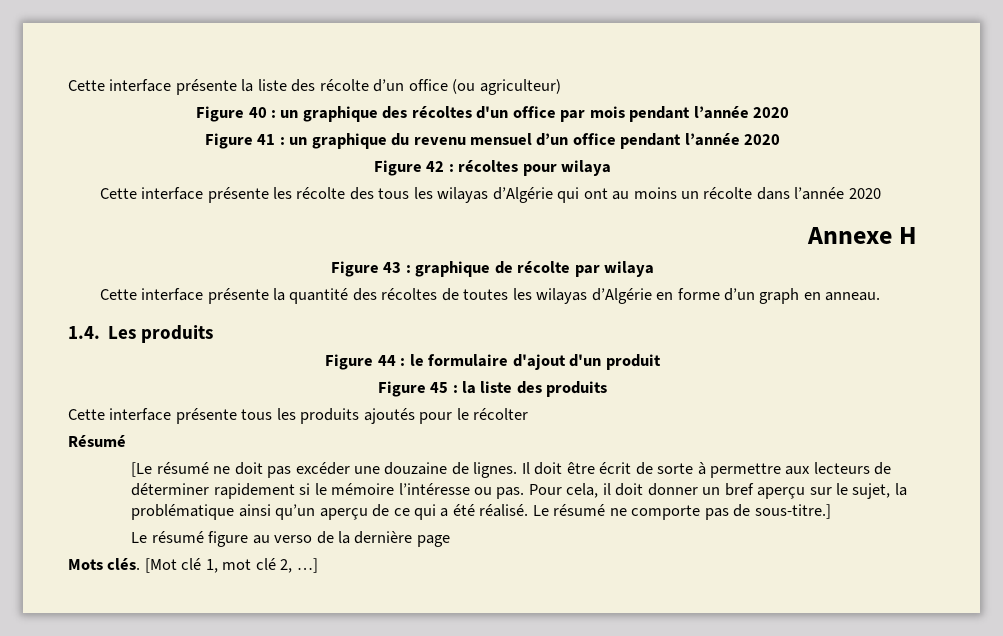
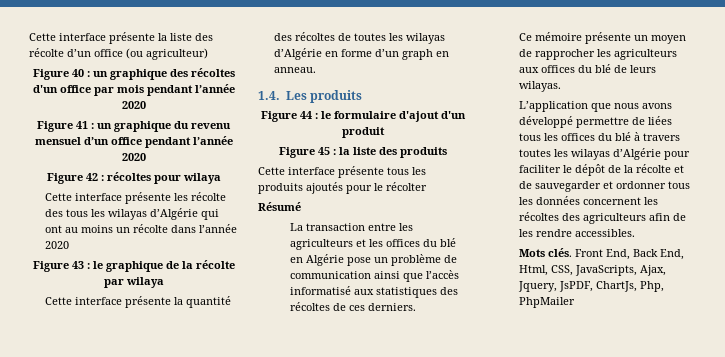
[806,227,917,244] // Annexe H -> (69, 245) none
(411, 269) none -> [92,261,103,269] le
(513, 267) none -> [181,261,193,269] la
[131,462,892,478] [131,483,907,499] [131,504,831,520] [131,531,450,547] [68,558,318,573] [Le résumé ne doit pas excéder une douzaine de lignes. Il doit être écrit de sorte à permettre aux lecteurs de déterminer rapidement si le mémoire l’intéresse ou pas. Pour cela, il doit donner un bref aperçu sur le sujet, la problématique ainsi qu’un aperçu de ce qui a été réalisé. Le résumé ne comporte pas de sous-titre.] // Le résumé figure au verso de la dernière page // Mots clés. [Mot clé 1, mot clé 2, …] -> [289,223,413,231] [289,238,456,250] [289,254,457,266] [289,270,459,282] [289,286,458,298] [289,302,416,311] [518,32,686,44] [518,49,677,60] [518,64,656,73] [518,81,561,92] [518,101,672,112] [518,116,672,128] [518,132,680,141] [518,148,690,160] [518,164,684,176] [518,181,690,192] [518,196,658,205] [518,212,686,224] [518,229,635,237] [518,248,684,260] [518,265,666,276] [517,281,664,292] [518,297,575,308] La transaction entre les agriculteurs et les offices du blé en Algérie pose un problème de communication ainsi que l’accès informatisé aux statistiques des récoltes de ces derniers. // Ce mémoire présente un moyen de rapprocher les agriculteurs aux offices du blé de leurs wilayas. // L’application que nous avons développé permettre de liées tous les offices du blé à travers toutes les wilayas d’Algérie pour faciliter le dépôt de la récolte et de sauvegarder et ordonner tous les données concernent les récoltes des agriculteurs afin de les rendre accessibles. // Mots clés. Front End, Back End, Html, CSS, JavaScripts, Ajax, Jquery, JsPDF, ChartJs, Php, PhpMailer

